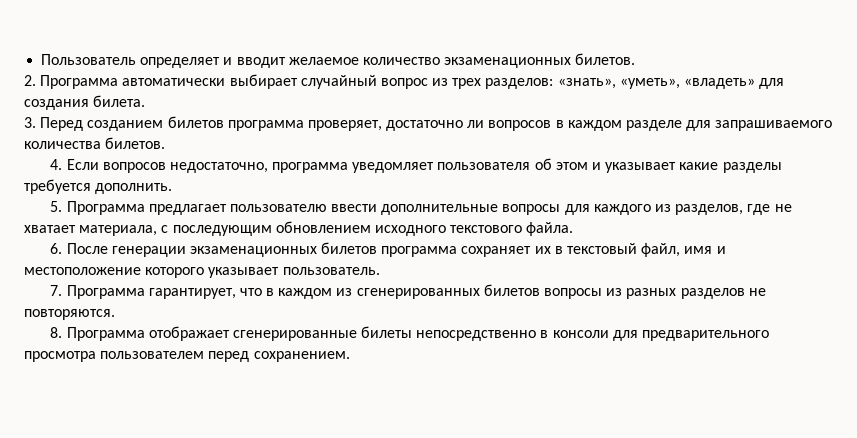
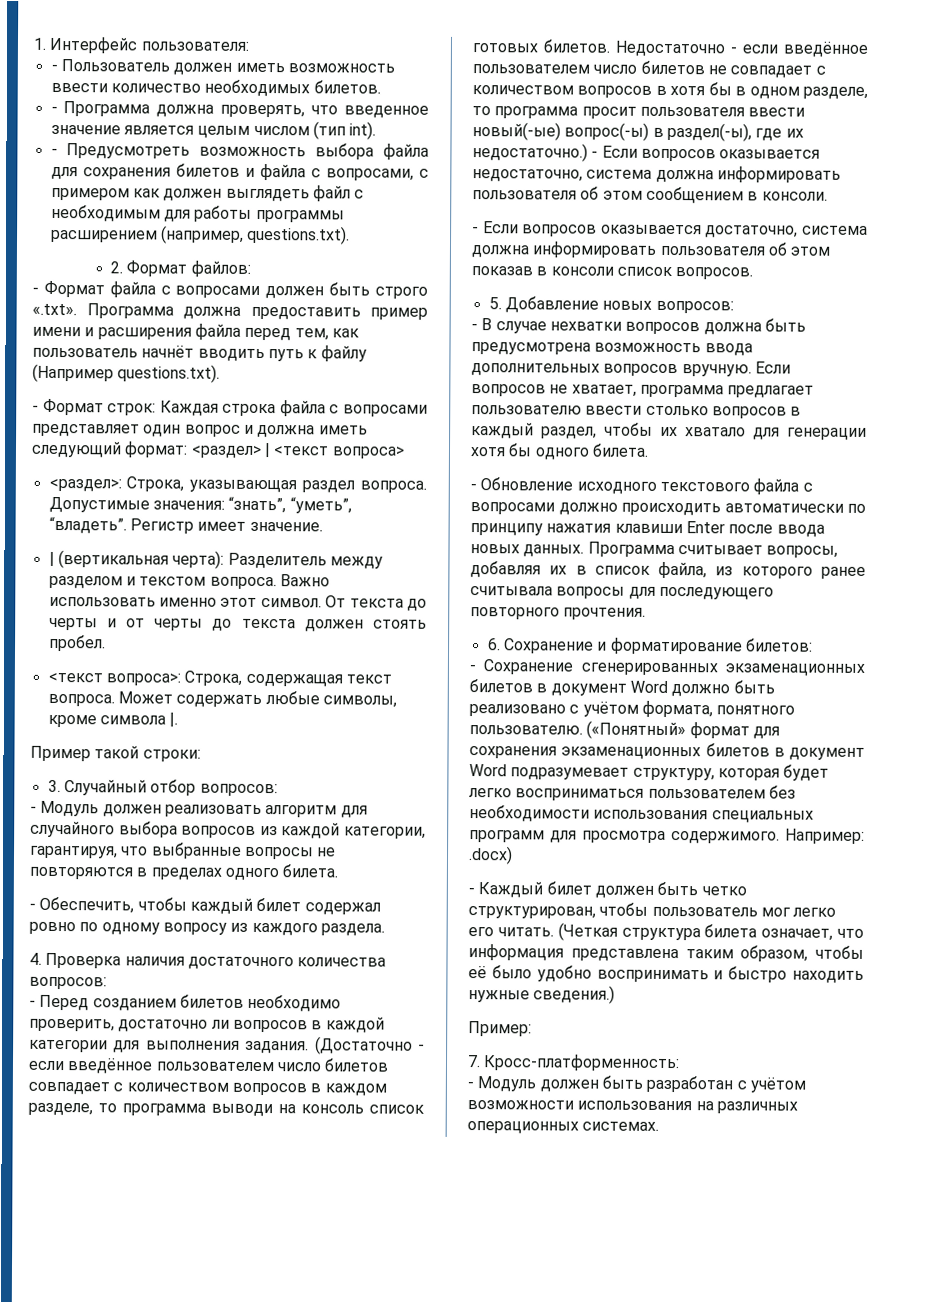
[41,53,636,68] [24,74,785,89] [24,95,146,110] [24,117,36,128] Пользователь определяет и вводит желаемое количество экзаменационных билетов. // 2. Программа автоматически выбирает случайный вопрос из трех разделов: «знать», «уметь», «владеть» для создания билета. // 3. -> [33,36,249,54] [50,59,395,75] [50,79,381,97] [50,101,429,118] [50,121,377,140] [50,143,429,160] [50,163,430,181] [50,185,365,202] [50,204,345,223] [50,225,351,245] [110,260,251,277] [32,280,428,299] [32,303,428,320] [32,323,359,341] [32,345,367,362] [32,363,221,383] [32,398,428,417] [32,423,368,438] [31,440,405,459] [48,476,427,493] [48,496,352,514] [48,516,323,534] [48,550,383,569] [48,574,330,590] [48,595,427,611] [48,617,427,632] [48,634,106,652] [47,670,392,687] [47,691,397,708] [47,712,179,728] [30,745,201,762] [47,779,278,797] [30,800,368,818] [30,820,426,839] [29,842,337,860] [29,864,339,881] [29,896,381,915] [29,921,385,936] [29,952,387,970] [29,976,107,990] [29,999,36,1007] 1. Интерфейс пользователя: // - Пользователь должен иметь возможность ввести количество необходимых билетов. // - Программа должна проверять, что введенное значение является целым числом (тип int). // - Предусмотреть возможность выбора файла для сохранения билетов и файла с вопросами, с примером как должен выглядеть файл с необходимым для работы программы расширением (например, questions.txt). // 2. Формат файлов: // - Формат файла с вопросами должен быть строго «.txt». Программа должна предоставить пример имени и расширения файла перед тем, как пользователь начнёт вводить путь к файлу (Например questions.txt). // - Формат строк: Каждая строка файла с вопросами представляет один вопрос и должна иметь следующий формат: <раздел> | <текст вопроса> // <раздел>: Строка, указывающая раздел вопроса. Допустимые значения: “знать”, “уметь”, “владеть”. Регистр имеет значение. // | (вертикальная черта): Разделитель между разделом и текстом вопроса. Важно использовать именно этот символ. От текста до черты и от черты до текста должен стоять пробел. // <текст вопроса>: Строка, содержащая текст вопроса. Может содержать любые символы, кроме символа |. // Пример такой строки: // 3. Случайный отбор вопросов: // - Модуль должен реализовать алгоритм для случайного выбора вопросов из каждой категории, гарантируя, что выбранные вопросы не повторяются в пределах одного билета. // - Обеспечить, чтобы каждый билет содержал ровно по одному вопросу из каждого раздела. // 4. Проверка наличия достаточного количества вопросов: // -
[227,120,382,131] программа проверяет, -> [247,994,342,1012] [29,1018,115,1032] необходимо проверить,
[567,120,833,131] [24,137,166,149] [50,158,782,173] [24,179,173,194] [50,201,792,215] [24,221,574,236] [50,242,726,257] [24,267,380,278] [50,284,766,299] [24,309,115,320] [50,326,770,341] [24,351,350,362] каждом разделе для запрашиваемого количества билетов. // 4. Если вопросов недостаточно, программа уведомляет пользователя об этом и указывает какие разделы требуется дополнить. // 5. Программа предлагает пользователю ввести дополнительные вопросы для каждого из разделов, где не хватает материала, с последующим обновлением исходного текстового файла. // 6. После генерации экзаменационных билетов программа сохраняет их в текстовый файл, имя и местоположение которого указывает пользователь. // 7. Программа гарантирует, что в каждом из сгенерированных билетов вопросы из разных разделов не повторяются. // 8. Программа отображает сгенерированные билеты непосредственно в консоли для предварительного просмотра пользователем перед сохранением. -> [325,1016,385,1033] [29,1036,426,1055] [28,1058,390,1074] [28,1081,387,1096] [28,1102,424,1117] [472,39,868,57] [472,60,826,78] [472,82,868,99] [472,106,806,119] [472,122,804,142] [472,143,821,162] [472,166,841,183] [472,186,828,204] [472,221,868,238] [471,241,831,258] [471,266,754,280] [488,296,734,314] [471,318,806,335] [471,342,753,356] [471,361,791,377] [471,384,815,398] [471,405,802,419] [471,422,867,440] [470,443,649,460] [470,477,813,495] [470,502,866,516] [470,521,825,537] [470,541,839,558] [470,561,866,579] [470,586,774,600] [470,607,647,620] [487,637,813,655] [469,659,865,676] [469,679,775,697] [469,700,796,718] [469,720,780,740] [469,743,865,760] [469,764,830,781] [468,785,796,801] [469,805,814,823] [469,828,865,844] [468,846,513,865] [468,881,747,898] [468,902,837,919] [468,922,864,941] [468,944,864,962] [468,965,864,983] [468,985,616,1004] [468,1021,532,1037] [467,1054,681,1072] [467,1075,806,1093] [467,1100,798,1114] [467,1121,660,1134] каждой категории для выполнения задания. (Достаточно - если введённое пользователем число билетов совпадает с количеством вопросов в каждом разделе, то программа выводи на консоль список готовых билетов. Недостаточно - если введённое пользователем число билетов не совпадает с количеством вопросов в хотя бы в одном разделе, то программа просит пользователя ввести новый(-ые) вопрос(-ы) в раздел(-ы), где их недостаточно.) - Если вопросов оказывается недостаточно, система должна информировать пользователя об этом сообщением в консоли. // - Если вопросов оказывается достаточно, система должна информировать пользователя об этом показав в консоли список вопросов. // 5. Добавление новых вопросов: // - В случае нехватки вопросов должна быть предусмотрена возможность ввода дополнительных вопросов вручную. Если вопросов не хватает, программа предлагает пользователю ввести столько вопросов в каждый раздел, чтобы их хватало для генерации хотя бы одного билета. // - Обновление исходного текстового файла с вопросами должно происходить автоматически по принципу нажатия клавиши Enter после ввода новых данных. Программа считывает вопросы, добавляя их в список файла, из которого ранее считывала вопросы для последующего повторного прочтения. // 6. Сохранение и форматирование билетов: // - Сохранение сгенерированных экзаменационных билетов в документ Word должно быть реализовано с учётом формата, понятного пользователю. («Понятный» формат для сохранения экзаменационных билетов в документ Word подразумевает структуру, которая будет легко восприниматься пользователем без необходимости использования специальных программ для просмотра содержимого. Например: .docx) // - Каждый билет должен быть четко структурирован, чтобы пользователь мог легко его читать. (Четкая структура билета означает, что информация представлена таким образом, чтобы её было удобно воспринимать и быстро находить нужные сведения.) // Пример: // 7. Кросс-платформенность: // - Модуль должен быть разработан с учётом возможности использования на различных операционных системах.

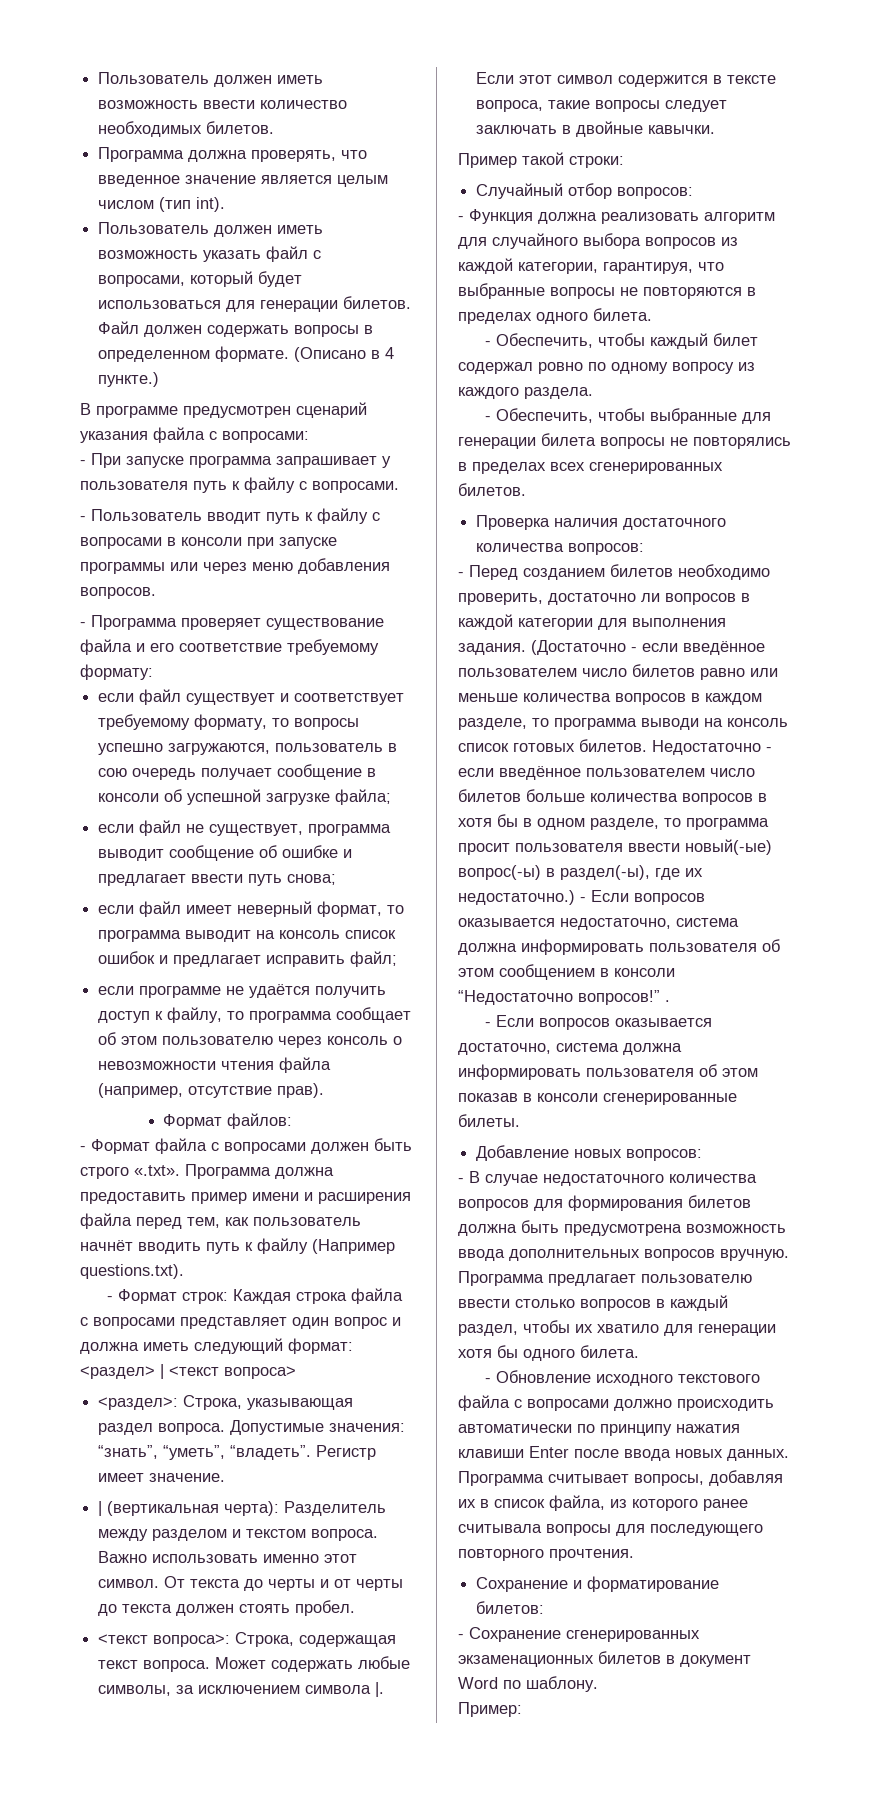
[33,36,249,54] [50,63,58,72] 1. Интерфейс пользователя: // - -> (98, 78) none
[50,105,58,114] - -> (275, 127) none
[50,143,429,160] [50,163,430,181] [50,185,365,202] [50,204,345,223] [50,225,351,245] [110,261,124,274] - Предусмотреть возможность выбора файла для сохранения билетов и файла с вопросами, с примером как должен выглядеть файл с необходимым для работы программы расширением (например, questions.txt). // 2. -> [98,222,324,237] [98,246,322,262] [98,271,303,287] [98,296,412,312] [98,321,374,337] [98,346,395,362] [98,372,160,387] [80,402,367,418] [80,427,309,443] [80,453,391,468] [80,477,399,493] [80,508,380,524] [80,537,337,549] [80,558,390,574] [80,587,156,599] [80,615,384,630] [80,639,379,655] [80,664,153,680] [98,689,405,705] [98,714,360,730] [98,743,398,755] [98,764,377,780] [98,789,392,805] [98,820,392,836] [98,845,353,861] [98,874,337,886] [98,901,405,917] [98,930,397,942] [98,951,398,967] [98,984,387,998] [98,1007,412,1023] [98,1032,403,1048] [98,1057,332,1073] [98,1083,325,1098] Пользователь должен иметь возможность указать файл с вопросами, который будет использоваться для генерации билетов. Файл должен содержать вопросы в определенном формате. (Описано в 4 пункте.) // В программе предусмотрен сценарий указания файла с вопросами: // - При запуске программа запрашивает у пользователя путь к файлу с вопросами. // - Пользователь вводит путь к файлу с вопросами в консоли при запуске программы или через меню добавления вопросов. // - Программа проверяет существование файла и его соответствие требуемому формату: // если файл существует и соответствует требуемому формату, то вопросы успешно загружаются, пользователь в сою очередь получает сообщение в консоли об успешной загрузке файла; // если файл не существует, программа выводит сообщение об ошибке и предлагает ввести путь снова; // если файл имеет неверный формат, то программа выводит на консоль список ошибок и предлагает исправить файл; // если программе не удаётся получить доступ к файлу, то программа сообщает об этом пользователю через консоль о невозможности чтения файла (например, отсутствие прав). //
[47,714,97,728] кроме -> [176,1685,301,1694] за исключением
(179, 719) none -> [476,72,777,87] [476,100,728,112] [476,121,716,137] Если этот символ содержится в тексте вопроса, такие вопросы следует заключать в двойные кавычки.
[47,779,61,793] 3. -> (624, 162) none
[40,800,162,817] Модуль должен -> [469,209,597,224] Функция должна
[29,952,42,965] 4. -> [484,408,771,424] [458,433,791,449] [458,462,723,474] [458,483,526,496] - Обеспечить, чтобы выбранные для генерации билета вопросы не повторялись в пределах всех сгенерированных билетов. //
[28,1081,229,1095] совпадает с количеством -> [700,668,778,680] [458,693,611,702] равно или меньше количества
[707,65,826,78] [472,85,574,95] не совпадает с количеством -> [526,789,678,802] больше количества
[761,191,828,201] консоли. -> [614,968,675,977] [458,990,670,1005] консоли “Недостаточно вопросов!” .
[616,266,754,280] [488,297,502,310] список вопросов. // 5. -> [603,1093,737,1105] [458,1114,520,1127] сгенерированные билеты. //
[549,321,701,335] нехватки вопросов -> [543,1174,757,1186] [458,1195,751,1211] недостаточного количества вопросов для формирования билетов
[754,361,791,374] [471,384,724,398] Если вопросов не хватает, программа -> [458,1271,544,1286] Программа
[685,427,746,437] хватало -> [597,1324,659,1333] хватило
[487,638,501,651] 6. -> (634, 1555) none
[671,680,775,697] [469,700,796,718] [469,720,780,740] [469,743,865,760] [469,764,830,781] [468,785,796,801] [469,805,814,823] [469,828,865,844] [468,846,513,865] [468,881,747,898] [468,902,837,919] [468,922,864,941] [468,944,864,962] [468,965,864,983] [468,985,616,1004] [468,1021,532,1037] [467,1054,681,1072] [467,1075,806,1093] [467,1100,798,1114] [467,1121,660,1134] должно быть реализовано с учётом формата, понятного пользователю. («Понятный» формат для сохранения экзаменационных билетов в документ Word подразумевает структуру, которая будет легко восприниматься пользователем без необходимости использования специальных программ для просмотра содержимого. Например: .docx) // - Каждый билет должен быть четко структурирован, чтобы пользователь мог легко его читать. (Четкая структура билета означает, что информация представлена таким образом, чтобы её было удобно воспринимать и быстро находить нужные сведения.) // Пример: // 7. Кросс-платформенность: // - Модуль должен быть разработан с учётом возможности использования на различных операционных системах. -> [503,1676,598,1692] [458,1702,522,1717] по шаблону. // Пример:

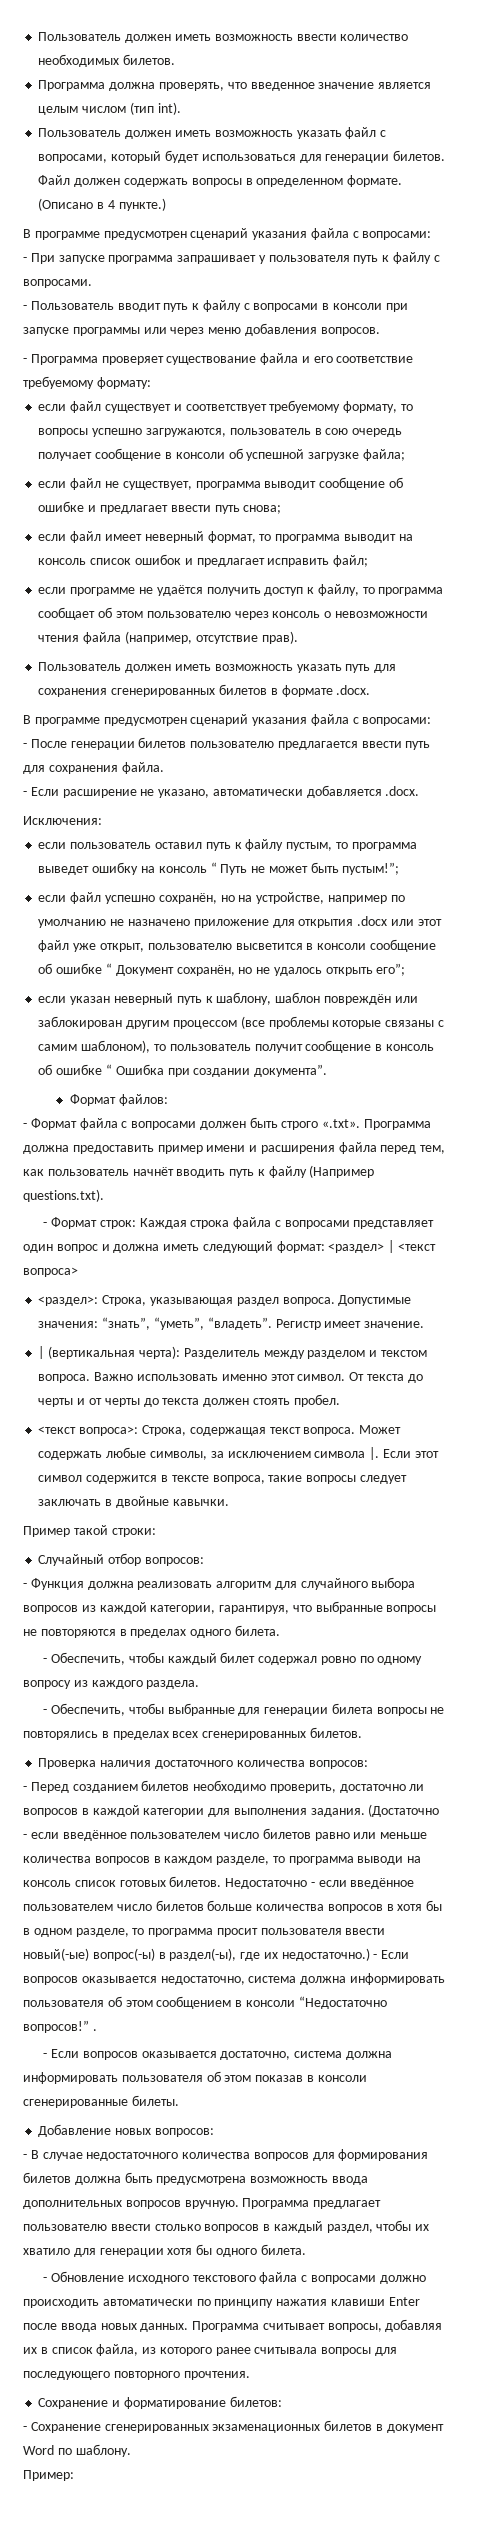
(325, 1090) none -> [38,662,397,673] [38,684,371,697] [23,714,432,726] [23,737,431,750] [23,762,164,774] [23,785,420,798] [23,816,102,825] [38,839,417,851] [38,862,400,875] [38,892,405,904] [38,916,442,928] [38,939,436,952] [38,963,406,976] [38,992,418,1005] [38,1016,444,1029] [38,1040,434,1053] [38,1064,328,1077] // Пользователь должен иметь возможность указать путь для сохранения сгенерированных билетов в формате .docx. // В программе предусмотрен сценарий указания файла с вопросами: // - После генерации билетов пользователю предлагается ввести путь для сохранения файла. // - Если расширение не указано, автоматически добавляется .docx. // Исключения: // если пользователь оставил путь к файлу пустым, то программа выведет ошибку на консоль “ Путь не может быть пустым!”; // если файл успешно сохранён, но на устройстве, например по умолчанию не назначено приложение для открытия .docx или этот файл уже открыт, пользователю высветится в консоли сообщение об ошибке “ Документ сохранён, но не удалось открыть его”; // если указан неверный путь к шаблону, шаблон повреждён или заблокирован другим процессом (все проблемы которые связаны с самим шаблоном), то пользователь получит сообщение в консоль об ошибке “ Ошибка при создании документа”.

